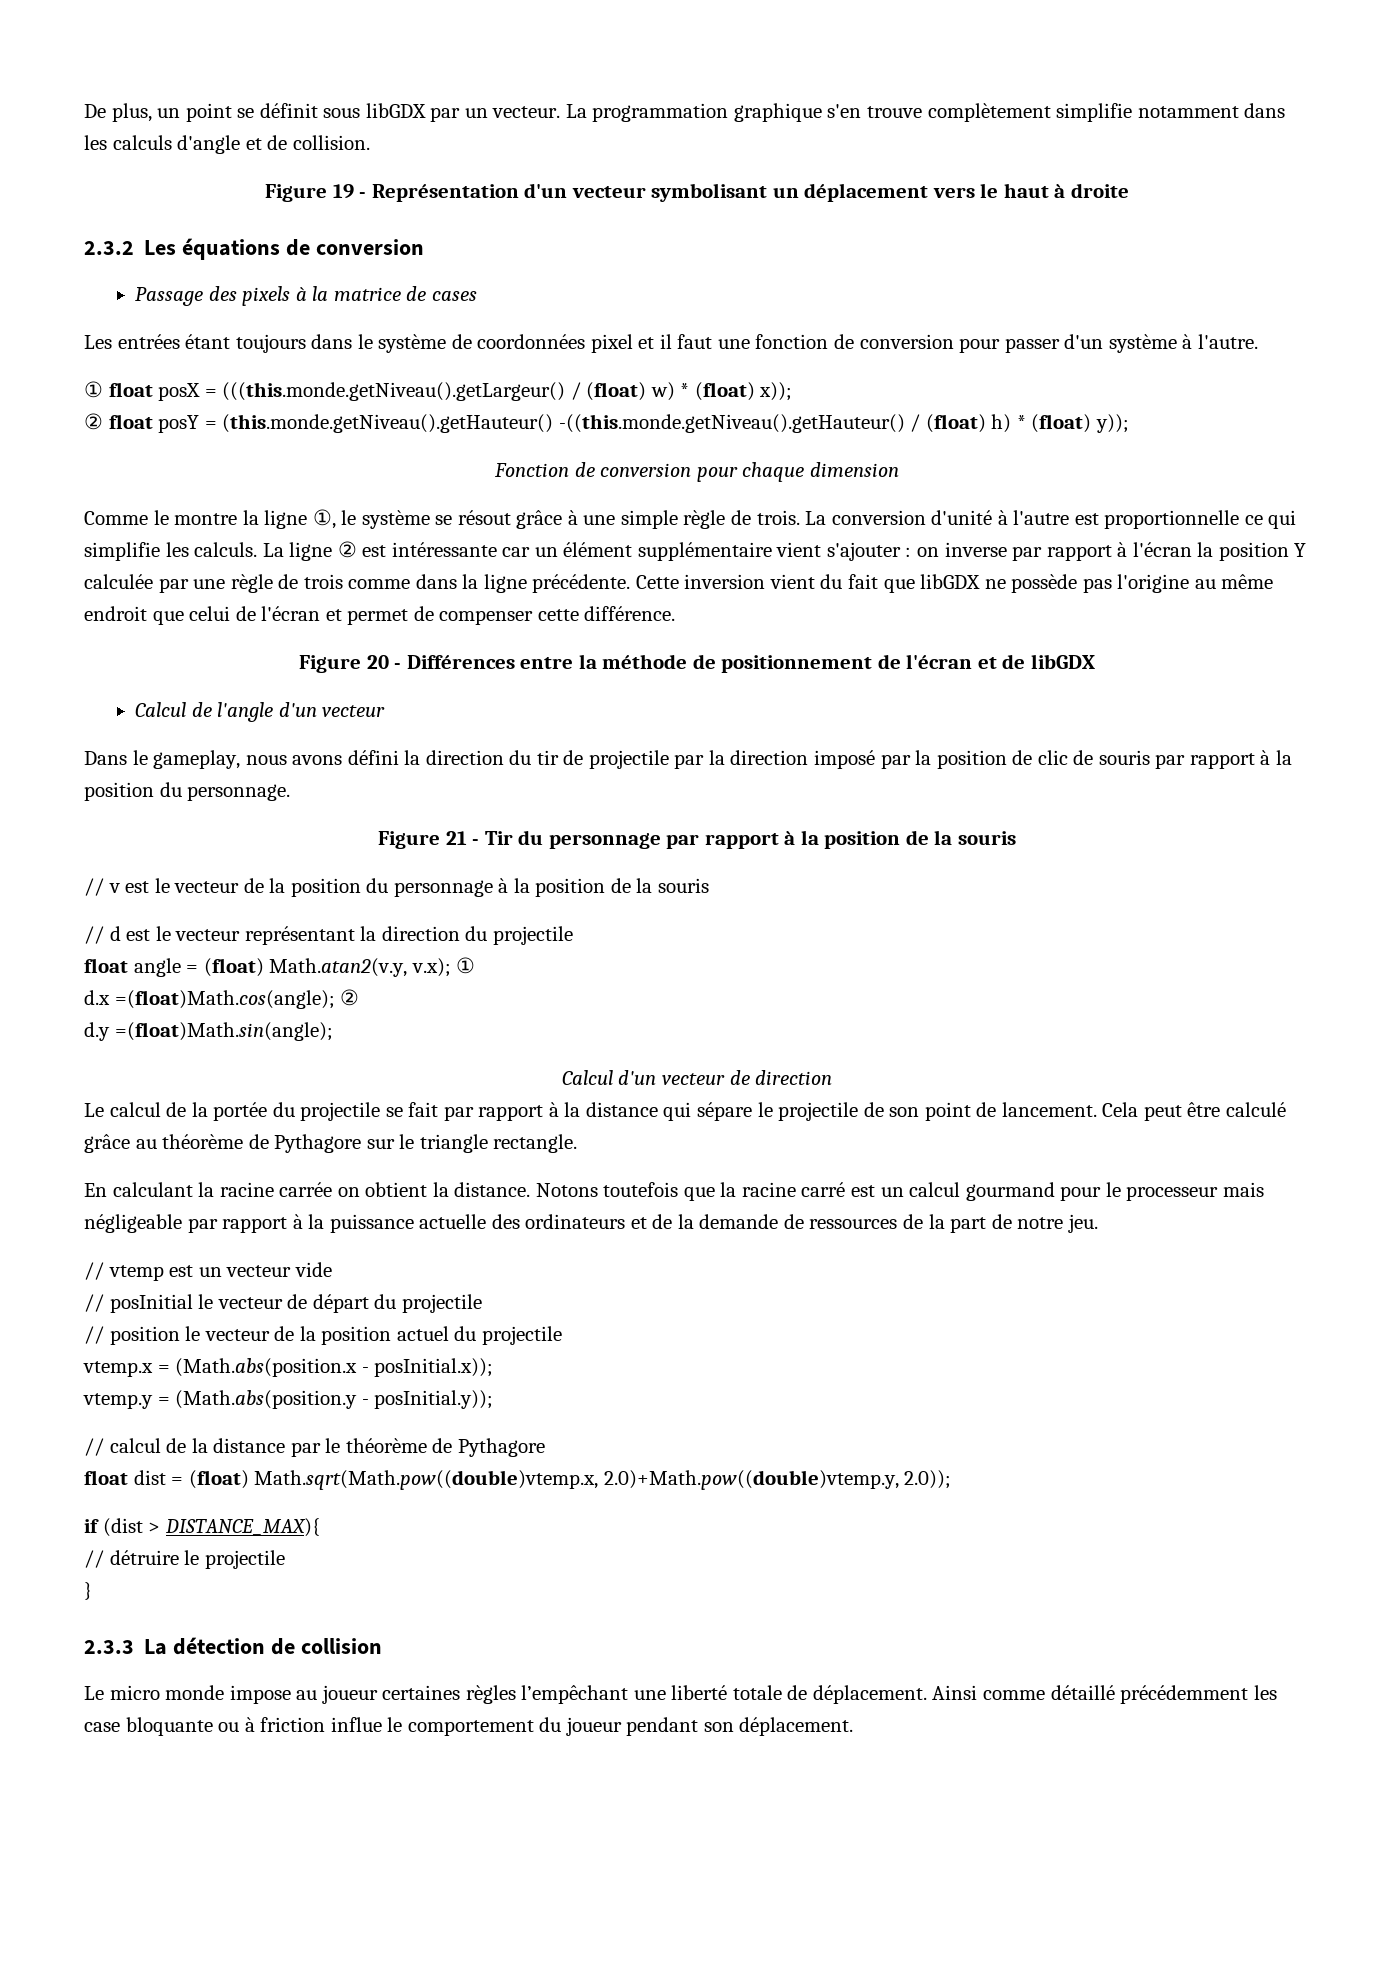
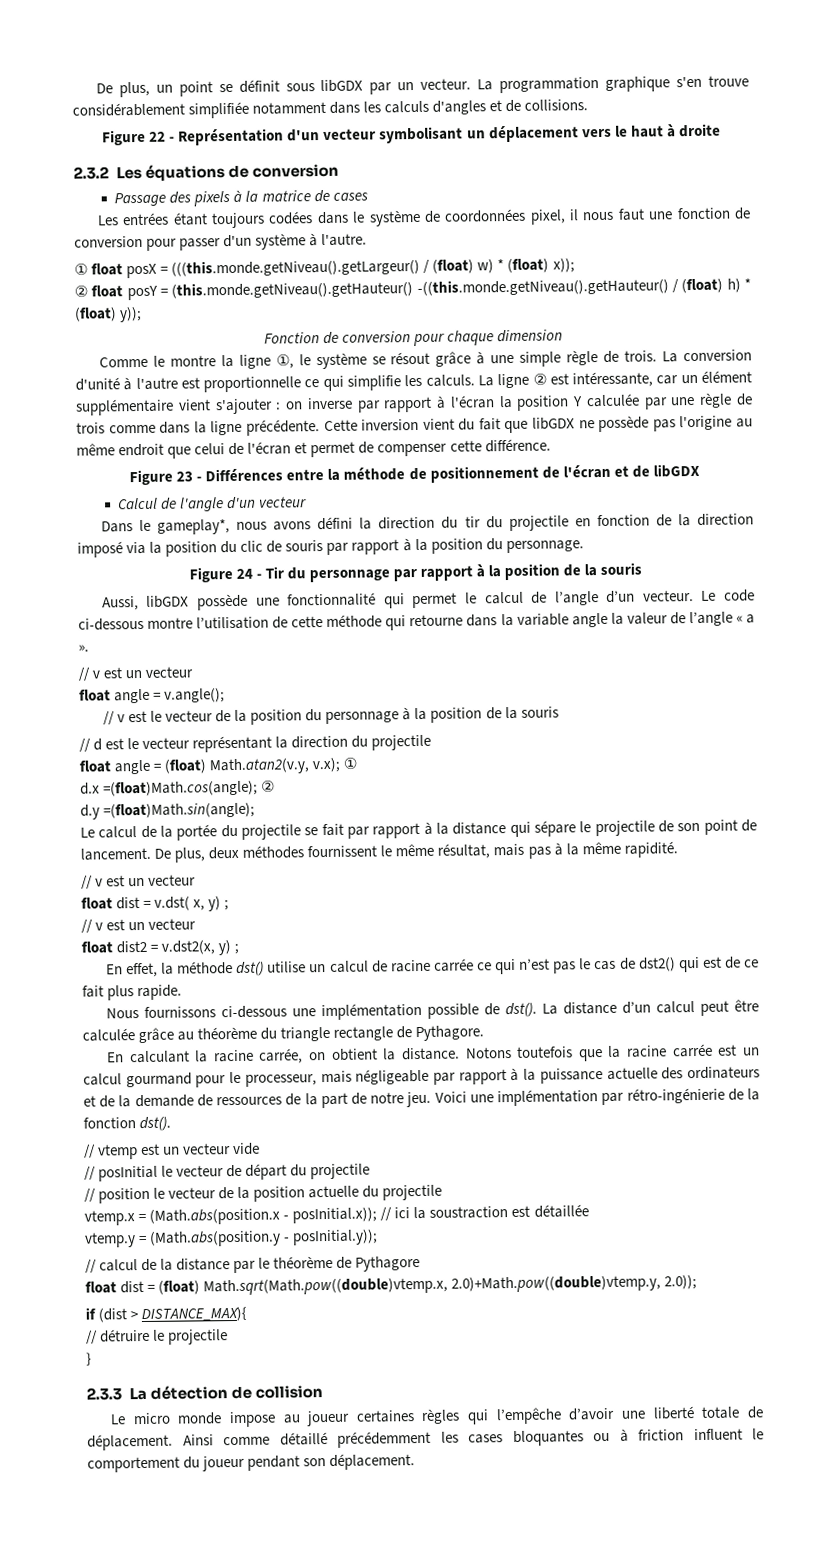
[927,103,1133,122] complètement simplifie -> [72,101,250,119] considérablement simplifiée
[177,135,370,154] [265,184,354,202] d'angle et de collision. // Figure 19 -> [432,99,589,115] [102,129,167,146] d'angles et de collisions. // Figure 22
(306, 343) none -> [268,211,314,225] codées
[590,334,672,353] pixel et il -> [529,209,615,225] pixel, il nous
[391,542,497,557] intéressante -> [572,371,654,388] intéressante,
[366,655,389,669] 20 -> [176,471,194,482] 23
[153,750,241,769] gameplay, -> [157,519,231,535] gameplay*,
[563,750,705,769] de projectile par -> [485,514,672,532] du projectile en fonction de
[880,750,1033,769] par la position de -> [126,540,238,557] via la position du
[445,831,467,845] 21 -> [235,568,253,579] 24
(1016, 838) none -> [101,589,756,611] [78,611,755,631] [78,644,89,652] [78,666,194,682] [79,688,226,704] // Aussi, libGDX possède une fonctionnalité qui permet le calcul de l’angle d’un vecteur. Le code ci-dessous montre l’utilisation de cette méthode qui retourne dans la variable angle la valeur de l’angle « a ». // // v est un vecteur // float angle = v.angle();
[561,1070,833,1085] // Calcul d'un vecteur de direction -> (256, 810) none
[1102,1102,1139,1117] Cela -> [154,841,678,863] [81,874,197,890] [81,896,230,912] [81,918,197,934] [81,940,240,956] [105,956,759,978] [82,984,183,1001] [105,1001,695,1021] De plus, deux méthodes fournissent le même résultat, mais pas à la même rapidité. // // v est un vecteur // float dist = v.dst( x, y) ; // // v est un vecteur // float dist2 = v.dst2(x, y) ; // En effet, la méthode dst() utilise un calcul de racine carrée ce qui n’est pas le cas de dst2() qui est de ce fait plus rapide. // Nous fournissons ci-dessous une implémentation possible de dst(). La distance d’un calcul
[1225,1102,1286,1117] calculé -> [82,1028,135,1042] calculée
[248,1134,578,1153] de Pythagore sur le triangle rectangle. -> [260,1025,485,1042] du triangle rectangle de Pythagore.
[279,1182,333,1197] carrée -> [258,1048,304,1064] carrée,
[801,1182,846,1197] carré -> [671,1043,713,1058] carrée
[1126,1186,1219,1201] processeur -> [244,1074,317,1087] processeur,
(1098, 1223) none -> [434,1087,760,1107] [83,1116,172,1132] Voici une implémentation par rétro-ingénierie de la fonction dst().
[396,1326,449,1341] actuel -> [308,1185,360,1199] actuelle
(494, 1367) none -> [380,1204,589,1222] // ici la soustraction est détaillée
[521,1685,629,1704] l’empêchant -> [467,1407,616,1425] qui l’empêche d’avoir
[84,1717,213,1736] case bloquante -> [468,1430,584,1447] cases bloquantes
[330,1717,382,1732] influe -> [693,1428,743,1441] influent

